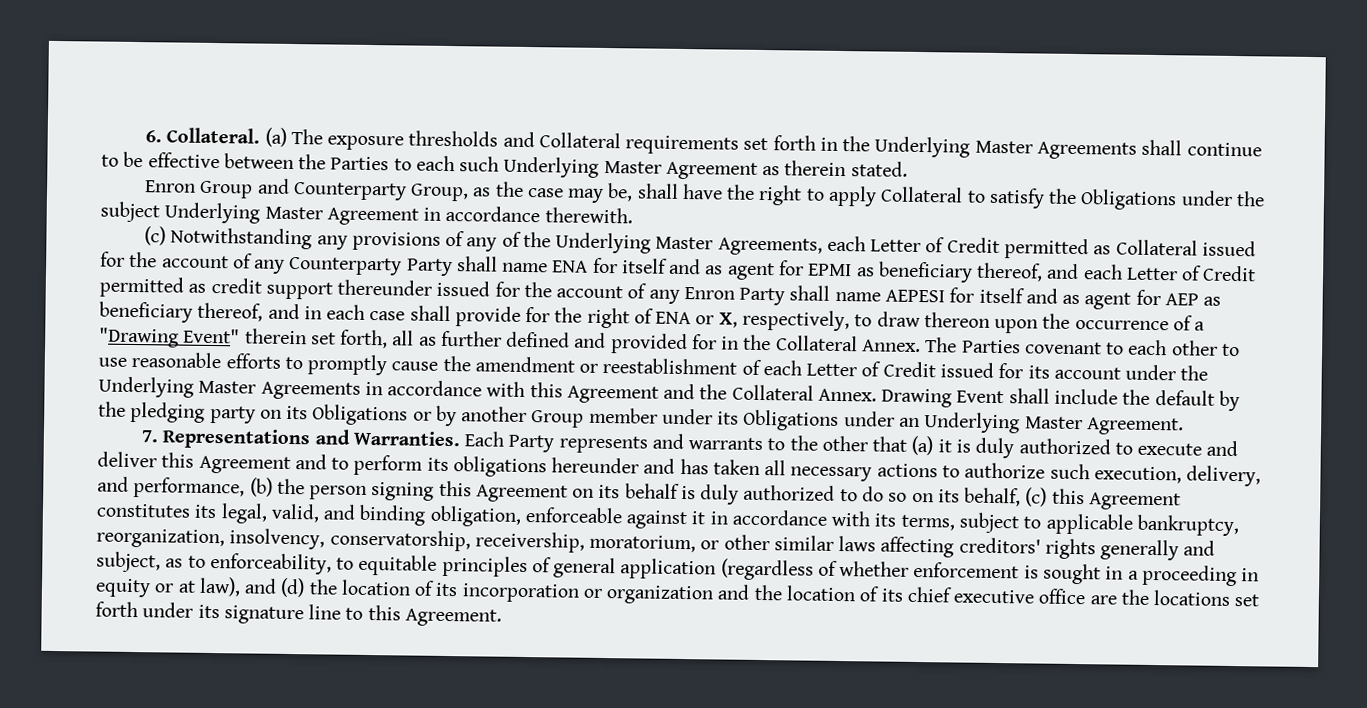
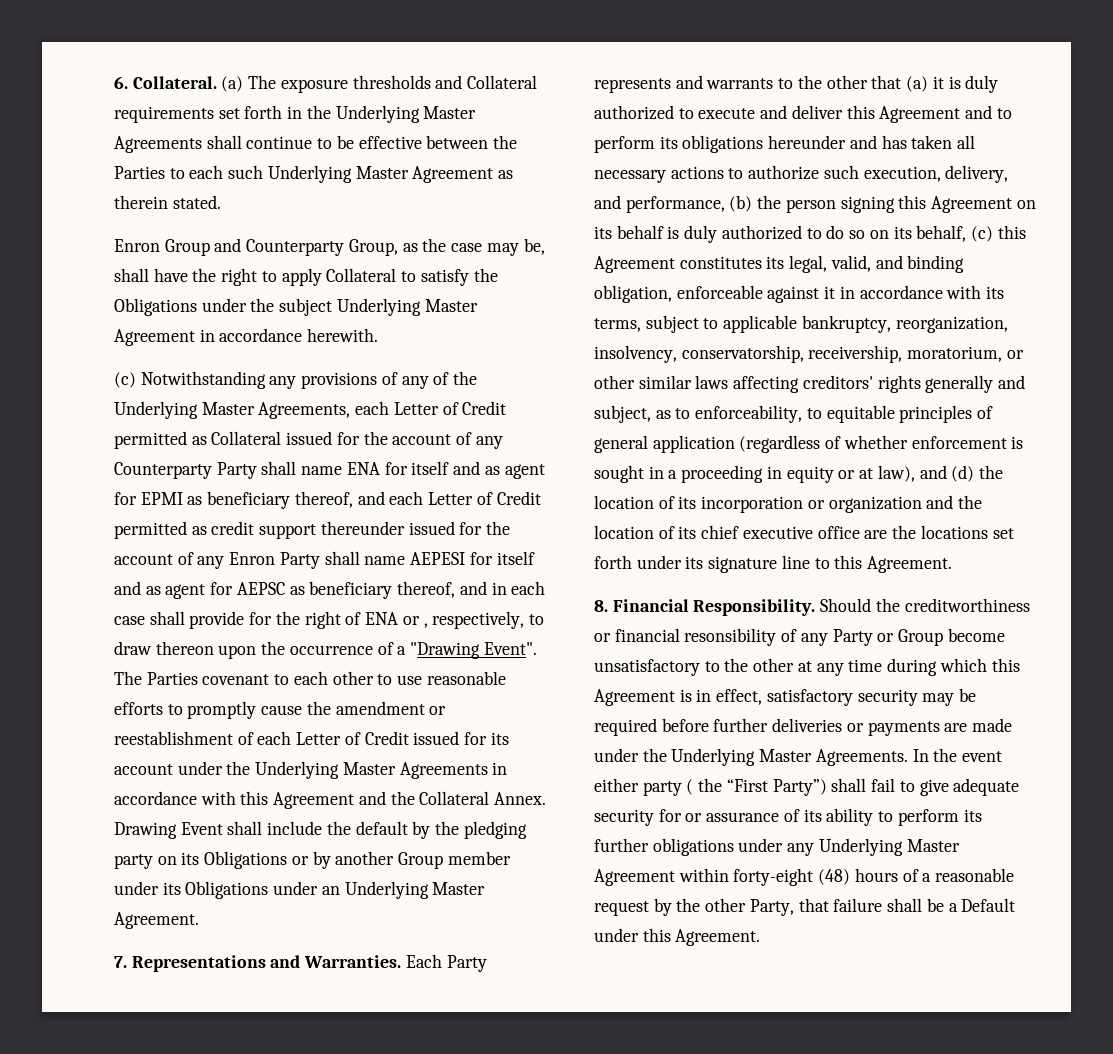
[544,207,633,224] therewith. -> [307,328,379,342] herewith.
[1164,293,1199,306] AEP -> [236,582,285,595] AEPSC
[718,312,738,328] X, -> [423,623,428,628] ,
[183,328,921,355] Event" therein set forth, all as further defined and provided for in the Collateral Annex. -> [483,642,537,655] Event".
(502, 617) none -> [594,598,1030,616] [594,628,1005,646] [594,658,1020,676] [594,688,977,706] [594,718,1013,736] [594,748,1003,766] [594,778,1020,796] [594,808,982,826] [594,838,960,856] [594,868,1015,886] [594,898,1016,916] [594,928,761,946] // 8. Financial Responsibility. Should the creditworthiness or financial resonsibility of any Party or Group become unsatisfactory to the other at any time during which this Agreement is in effect, satisfactory security may be required before further deliveries or payments are made under the Underlying Master Agreements. In the event either party ( the “First Party”) shall fail to give adequate security for or assurance of its ability to perform its further obligations under any Underlying Master Agreement within forty-eight (48) hours of a reasonable request by the other Party, that failure shall be a Default under this Agreement.

